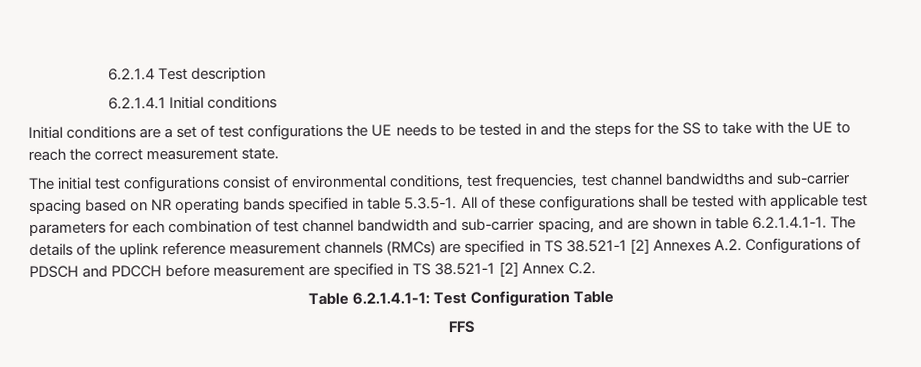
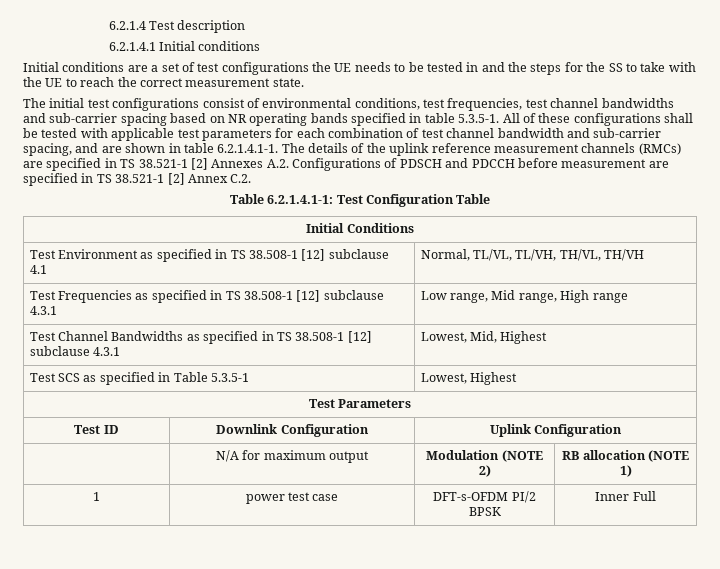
[448,320,475,334] // FFS -> [306,223,414,233] [29,249,389,262] [29,265,47,274] [420,249,645,261] [29,290,384,303] [29,306,57,315] [420,290,628,303] [29,331,372,344] [29,346,121,356] [420,331,548,344] [29,372,249,385] [420,372,518,385] [308,399,412,408] [74,425,119,434] [216,424,369,437] [489,424,623,437] [215,450,370,463] [426,450,543,462] [478,465,491,477] [562,450,689,462] [619,465,632,477] [93,492,100,501] [245,492,339,504] [433,491,536,503] [468,507,501,516] [595,491,656,501] // Initial Conditions // Test Environment as specified in TS 38.508-1 [12] subclause 4.1 | Normal, TL/VL, TL/VH, TH/VL, TH/VH // Test Frequencies as specified in TS 38.508-1 [12] subclause 4.3.1 | Low range, Mid range, High range // Test Channel Bandwidths as specified in TS 38.508-1 [12] subclause 4.3.1 | Lowest, Mid, Highest // Test SCS as specified in Table 5.3.5-1 | Lowest, Highest // Test Parameters // Test ID | Downlink Configuration | Uplink Configuration // | N/A for maximum output | Modulation (NOTE 2) | RB allocation (NOTE 1) // 1 | power test case | DFT-s-OFDM PI/2 BPSK | Inner Full

